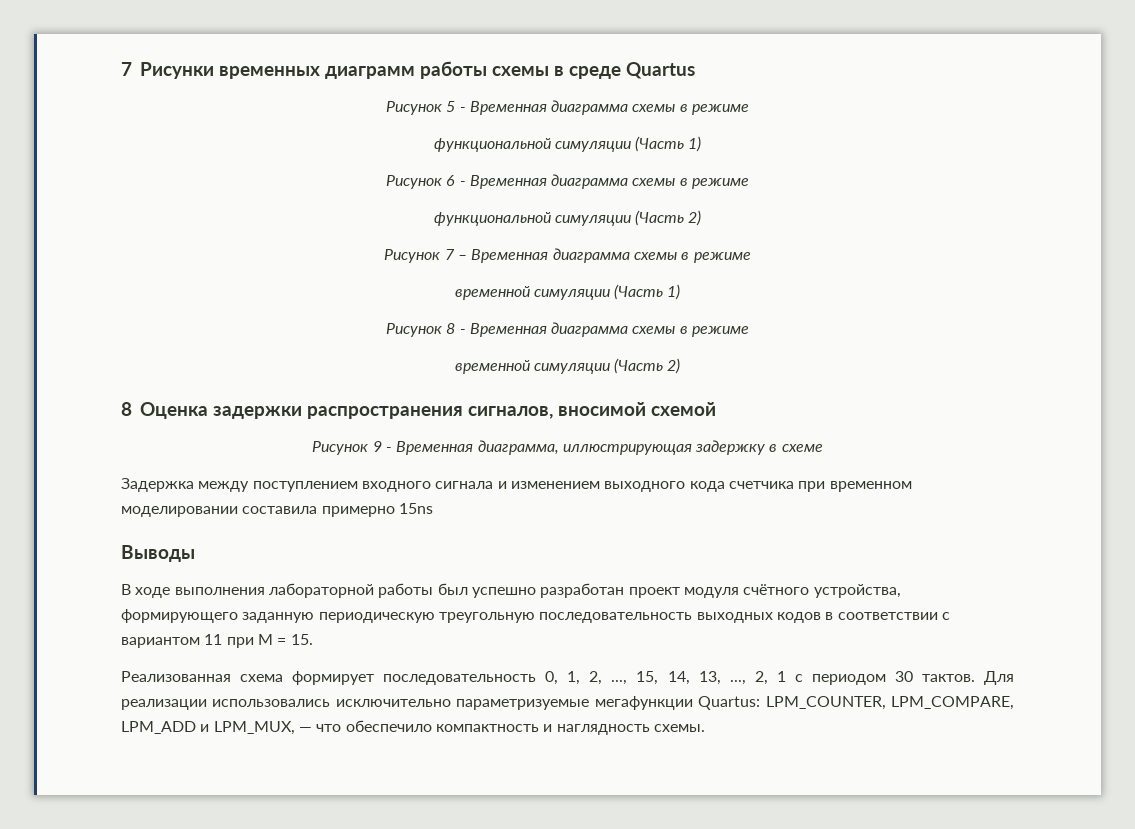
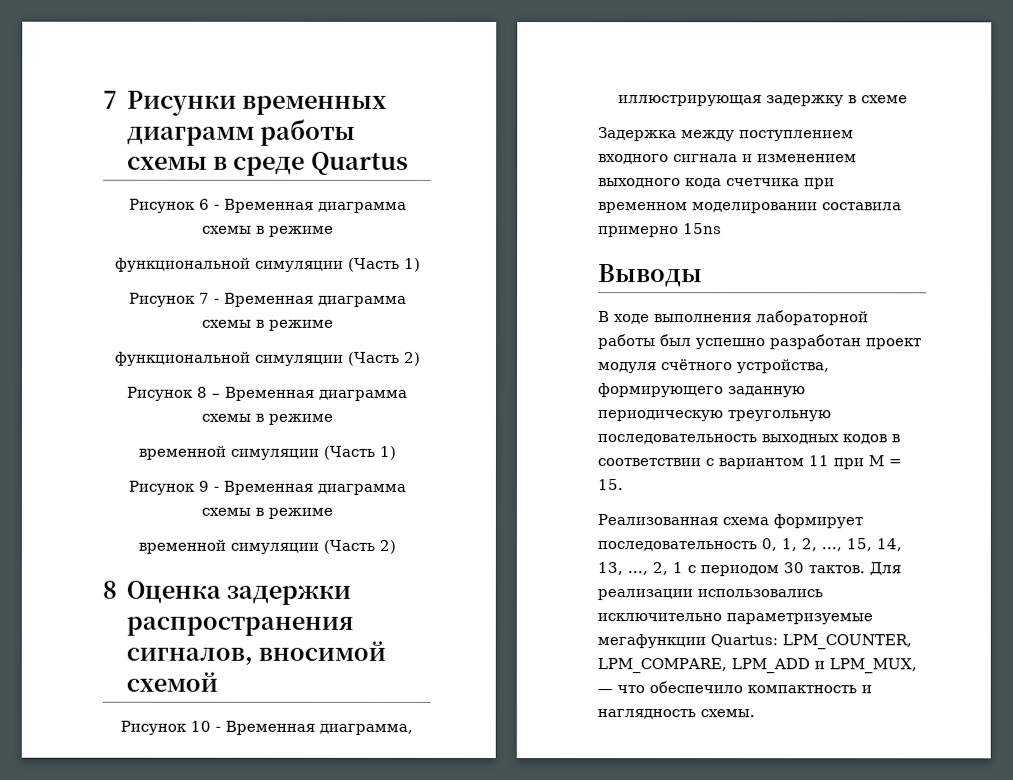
[446,101,456,112] 5 -> [198,198,210,210] 6
[446,175,456,186] 6 -> [198,292,210,304] 7
[444,249,455,260] 7 -> [196,386,208,398] 8
[446,323,456,334] 8 -> [197,480,209,492] 9
[372,441,382,452] 9 -> [190,720,211,732] 10

